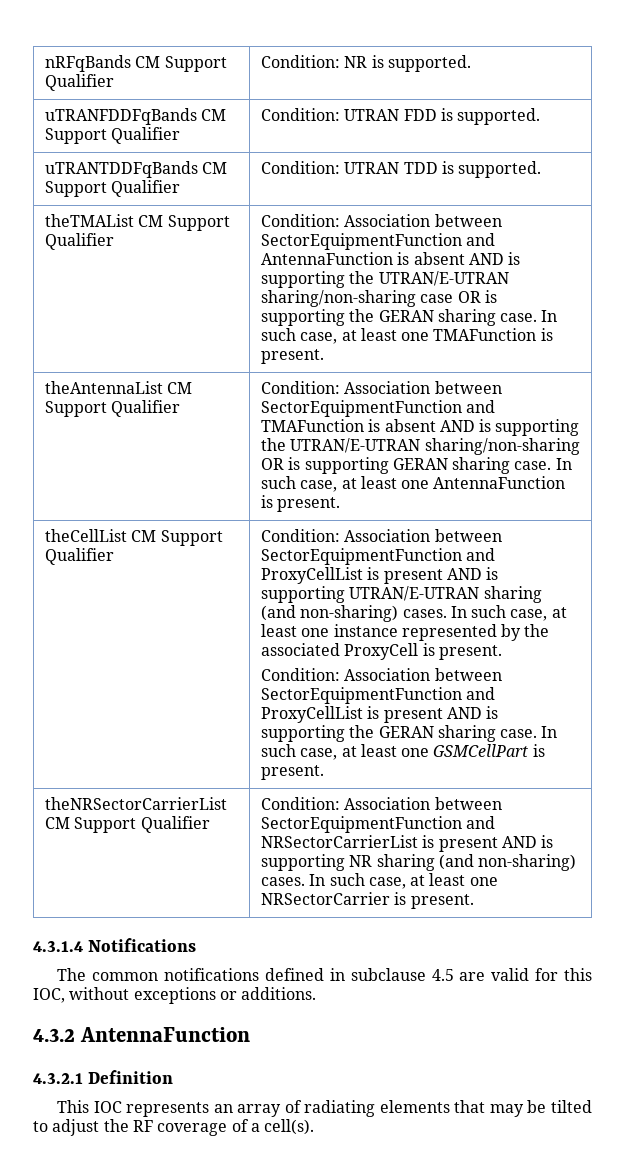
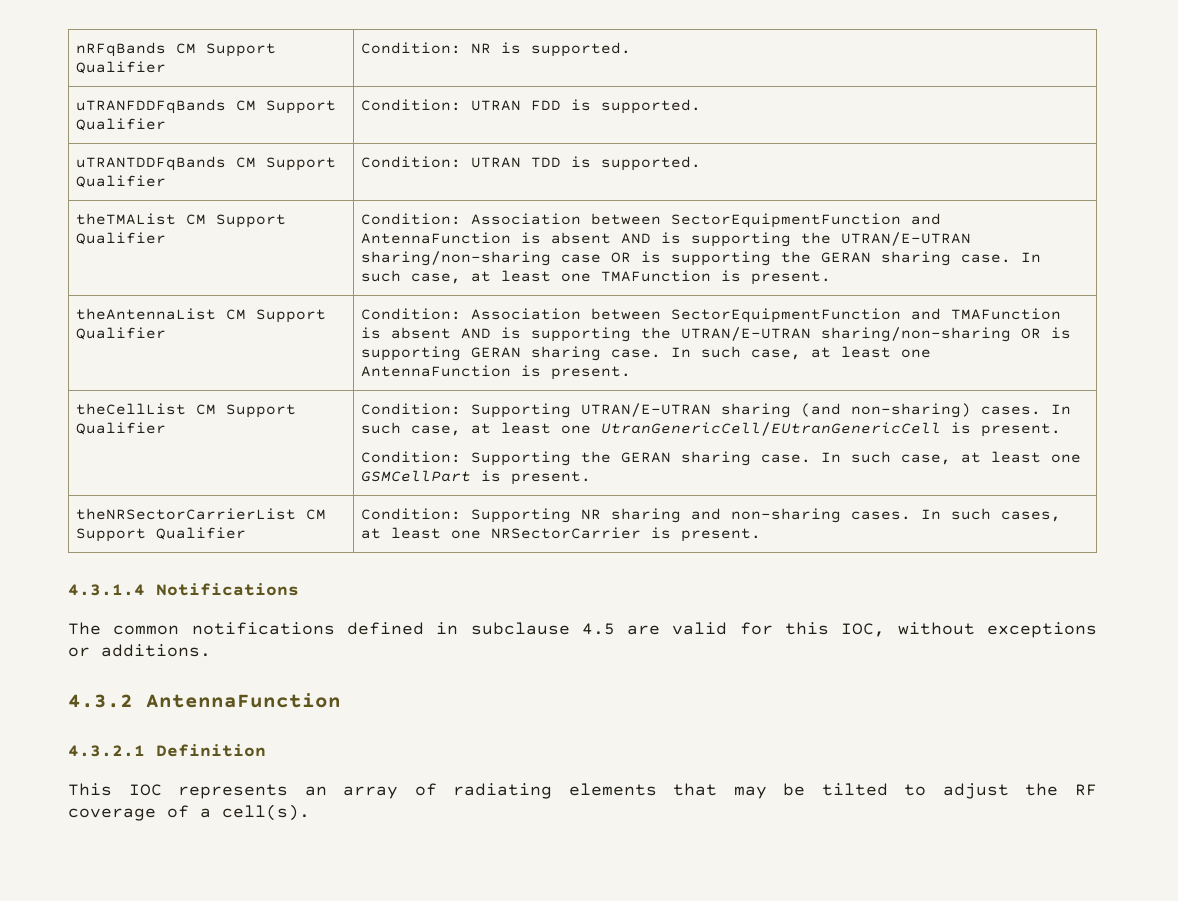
[344,529,502,542] [260,548,496,565] [260,567,499,584] [260,586,345,603] Association between SectorEquipmentFunction and ProxyCellList is present AND is supporting -> [470,403,571,418] Supporting
[333,624,550,641] [260,643,502,660] [260,668,502,681] [260,687,496,704] [260,706,499,723] [260,725,345,742] instance represented by the associated ProxyCell is present. // Condition: Association between SectorEquipmentFunction and ProxyCellList is present AND is supporting -> [600,422,1061,437] [360,451,571,466] UtranGenericCell/EUtranGenericCell is present. // Condition: Supporting
[344,797,502,810] [260,816,496,833] [260,835,554,852] [260,854,577,871] [260,873,406,889] Association between SectorEquipmentFunction and NRSectorCarrierList is present AND is supporting NR sharing (and non-sharing) cases. In such case, -> [470,508,1061,523] Supporting NR sharing and non-sharing cases. In such cases,

